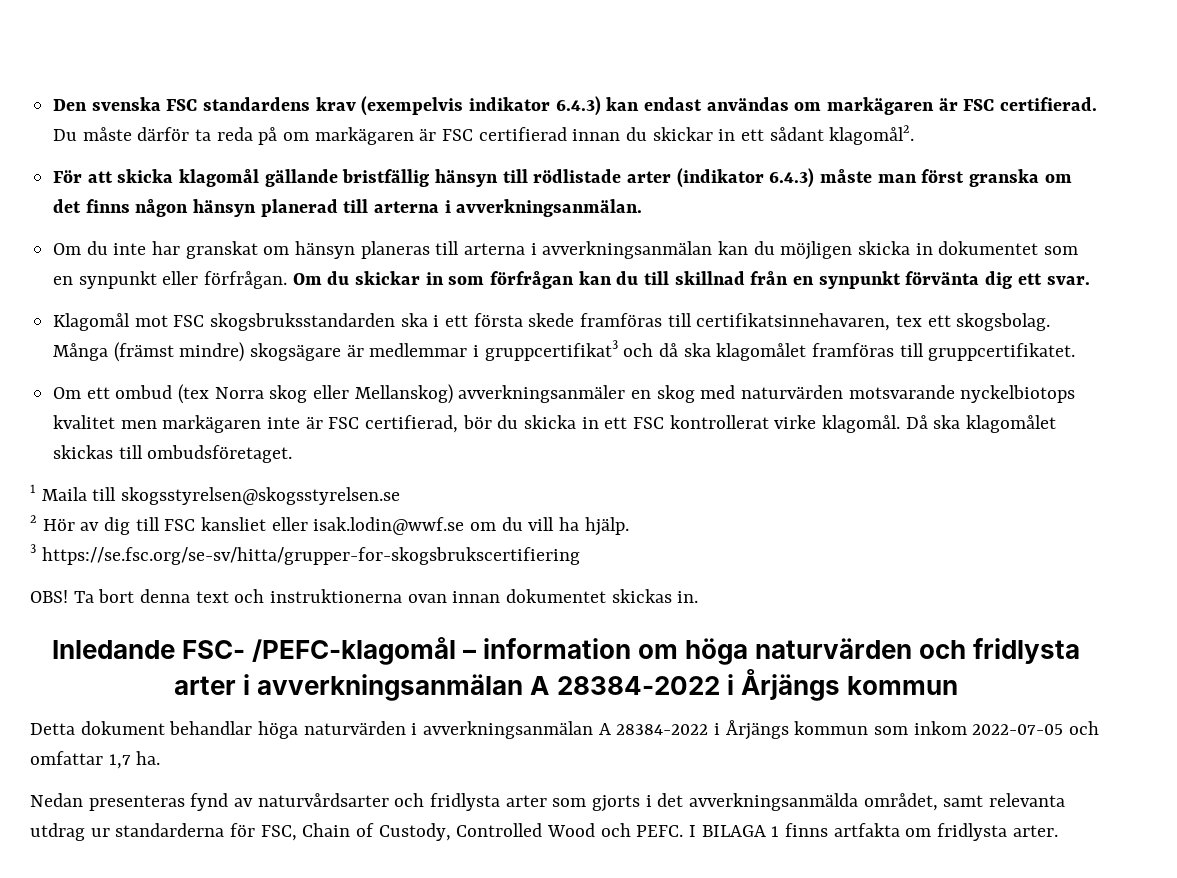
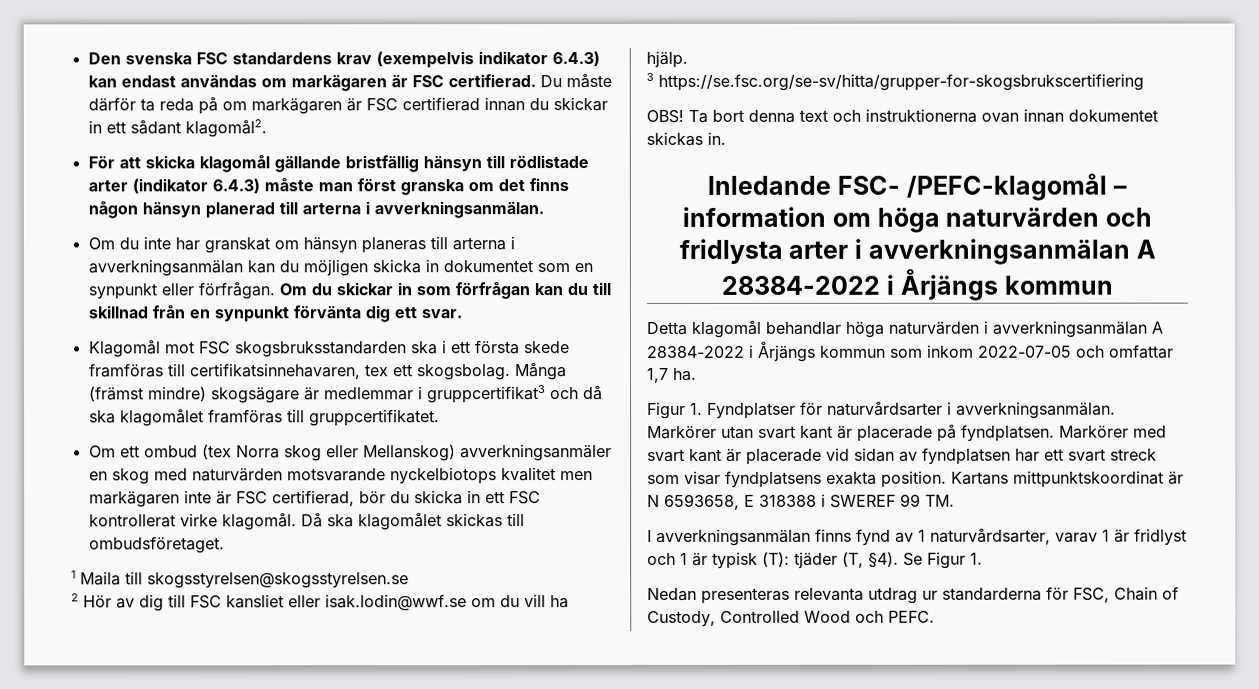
[80,721,165,735] dokument -> [691,320,761,338] klagomål
[30,793,984,812] Nedan presenteras fynd av naturvårdsarter och fridlysta arter som gjorts i det avverkningsanmälda området, samt -> [647,401,1116,419] [647,424,1167,442] [647,447,1157,465] [647,470,1184,488] [647,493,955,510] [647,528,1187,546] [647,551,983,569] [647,587,790,604] Figur 1. Fyndplatser för naturvårdsarter i avverkningsanmälan. Markörer utan svart kant är placerade på fyndplatsen. Markörer med svart kant är placerade vid sidan av fyndplatsen har ett svart streck som visar fyndplatsens exakta position. Kartans mittpunktskoordinat är N 6593658, E 318388 i SWEREF 99 TM. // I avverkningsanmälan finns fynd av 1 naturvårdsarter, varav 1 är fridlyst och 1 är typisk (T): tjäder (T, §4). Se Figur 1. // Nedan presenteras
[689,823,1058,841] I BILAGA 1 finns artfakta om fridlysta arter. -> (935, 616) none

